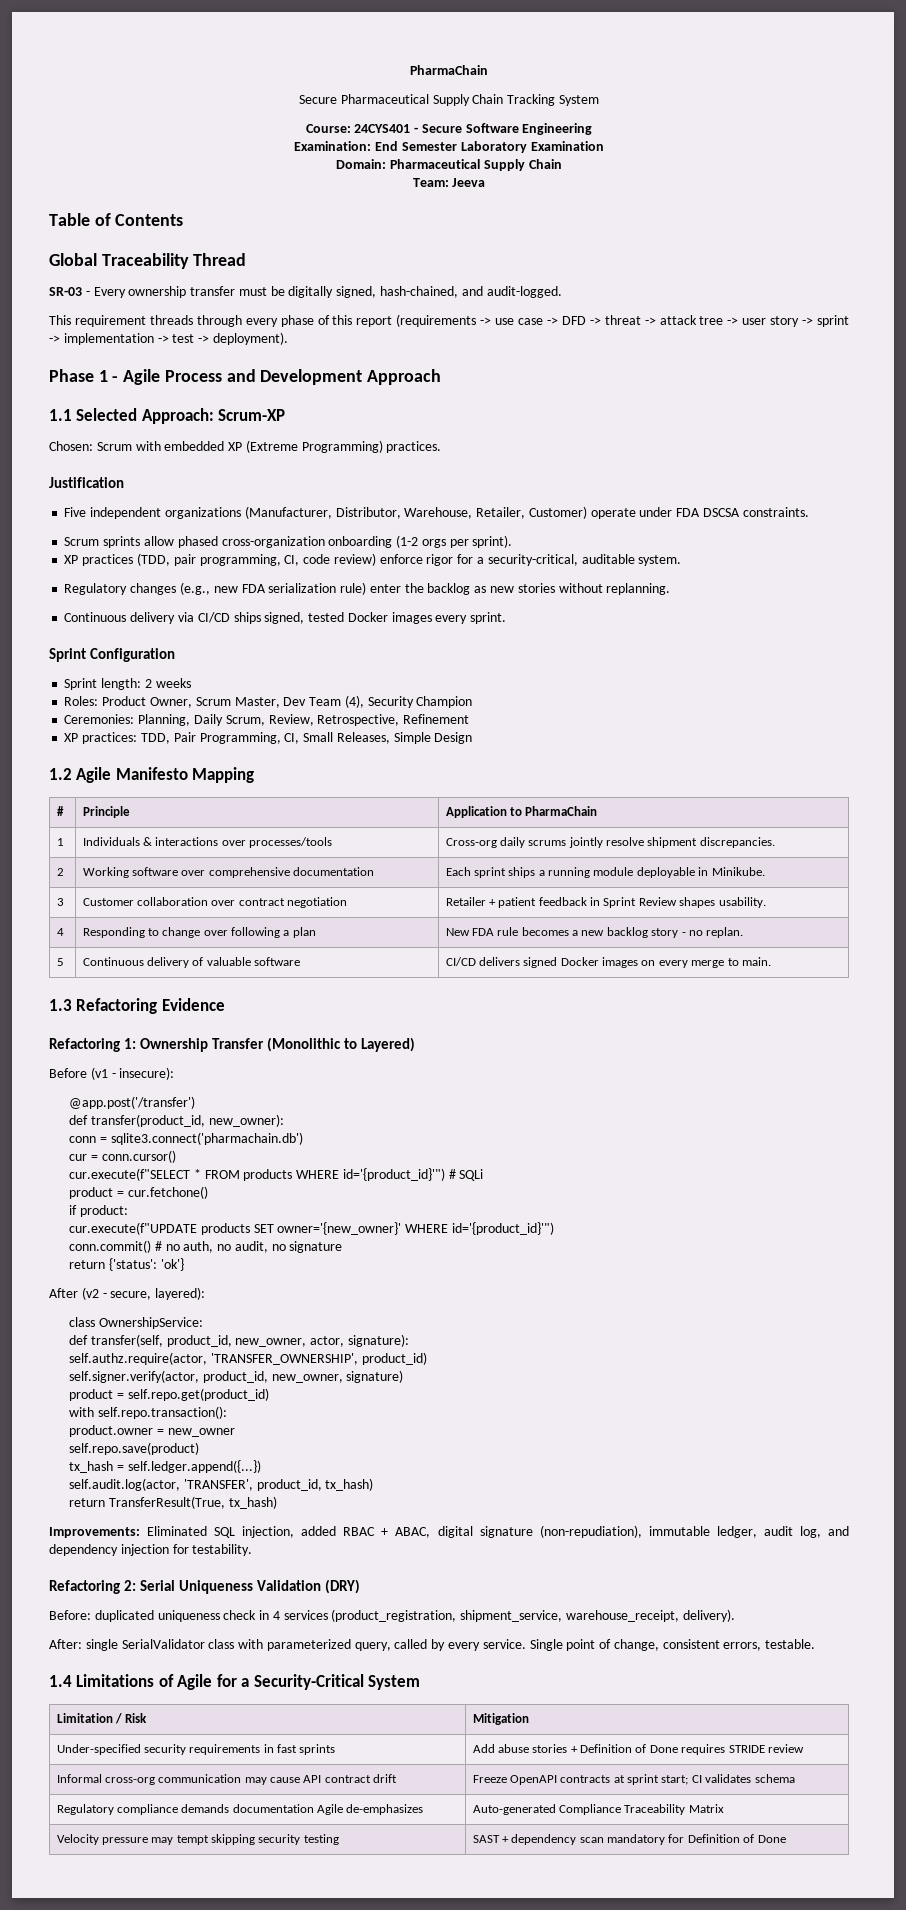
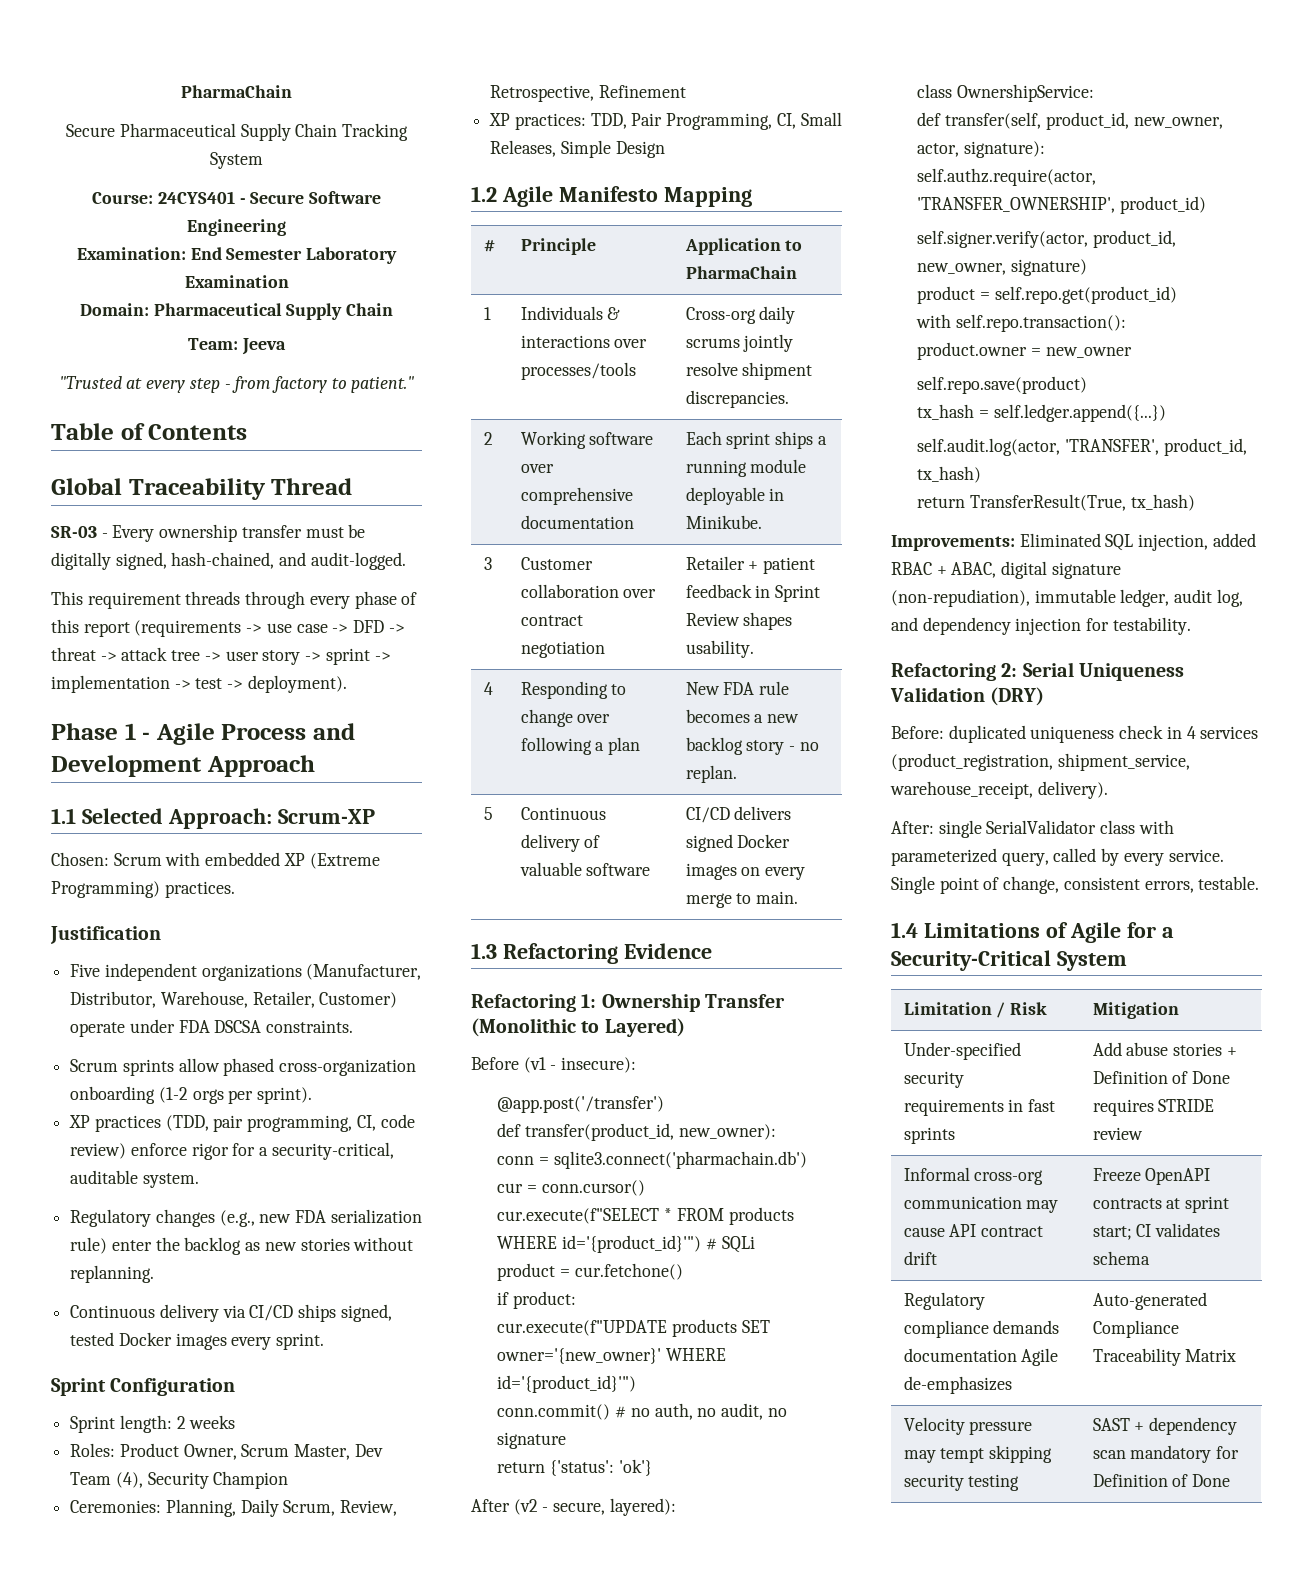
(486, 182) none -> [58,376,415,393] // "Trusted at every step - from factory to patient."

